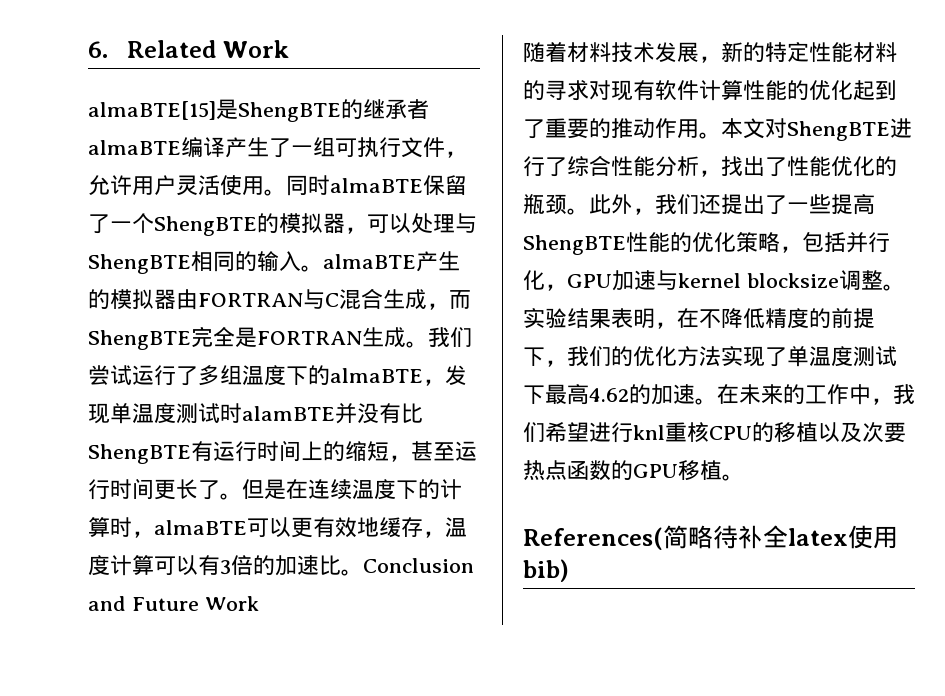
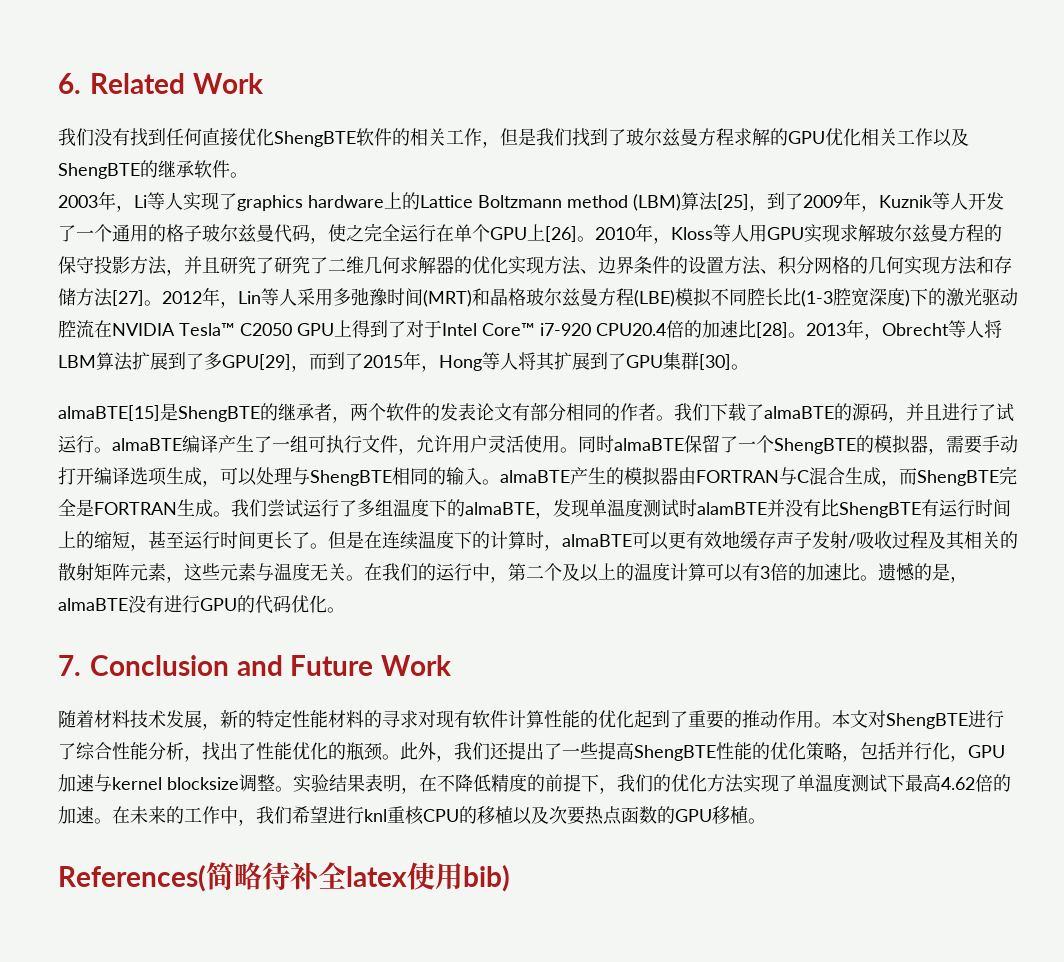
(290, 49) none -> [58,128,969,148] [58,160,248,179] [58,191,1004,212] [58,223,1002,244] [58,256,1012,276] [58,287,1018,308] [58,319,1002,340] [58,351,749,372] // 我们没有找到任何直接优化ShengBTE软件的相关工作，但是我们找到了玻尔兹曼方程求解的GPU优化相关工作以及ShengBTE的继承软件。 // 2003年，Li等人实现了graphics hardware上的Lattice Boltzmann method (LBM)算法[25]，到了2009年，Kuznik等人开发了一个通用的格子玻尔兹曼代码，使之完全运行在单个GPU上[26]。2010年，Kloss等人用GPU实现求解玻尔兹曼方程的保守投影方法，并且研究了研究了二维几何求解器的优化实现方法、边界条件的设置方法、积分网格的几何实现方法和存储方法[27]。2012年，Lin等人采用多弛豫时间(MRT)和晶格玻尔兹曼方程(LBE)模拟不同腔长比(1-3腔宽深度)下的激光驱动腔流在NVIDIA Tesla™ C2050 GPU上得到了对于Intel Core™ i7-920 CPU20.4倍的加速比[28]。2013年，Obrecht等人将LBM算法扩展到了多GPU[29]，而到了2015年，Hong等人将其扩展到了GPU集群[30]。
(429, 109) none -> [332,403,1014,423] [58,435,112,453] ，两个软件的发表论文有部分相同的作者。我们下载了almaBTE的源码，并且进行了试运行。
(367, 230) none -> [946,435,1018,454] [58,467,220,487] 需要手动打开编译选项生成，
[423,531,445,538] ， -> [776,531,1018,550] [58,563,634,583] 声子发射/吸收过程及其相关的散射矩阵元素，这些元素与温度无关。在我们的运行中，第二个及以上的
(363, 572) none -> [878,563,968,583] [58,595,345,614] [58,655,81,676] 遗憾的是，almaBTE没有进行GPU的代码优化。 // 7.
(629, 395) none -> [975,774,993,792] 倍

